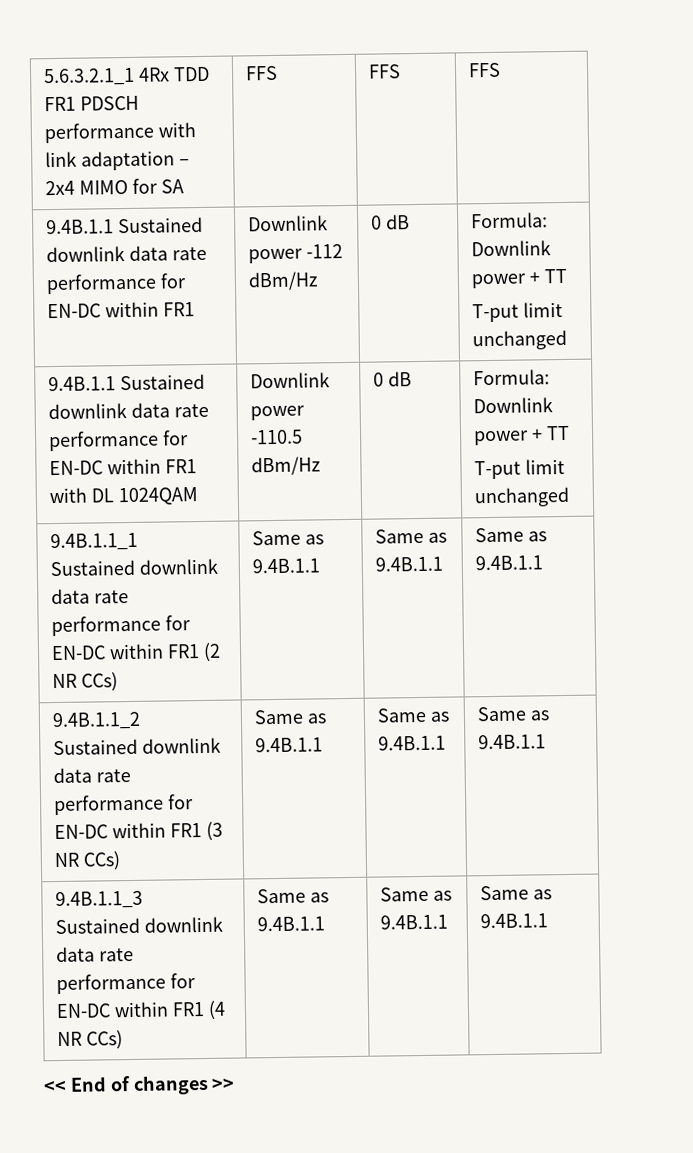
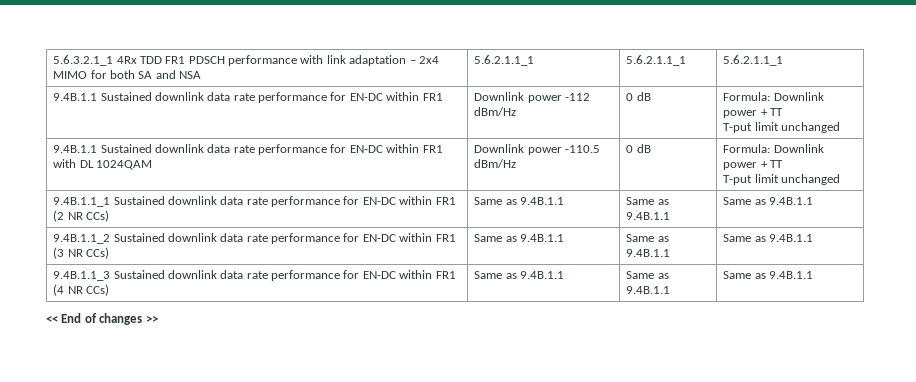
(159, 186) none -> [109,70,135,79] both
[245,65,279,81] [368,64,402,79] [468,62,502,78] | FFS | FFS | FFS -> [155,70,202,79] [474,55,535,66] [626,55,687,66] [723,55,784,66] and NSA | 5.6.2.1.1_1 | 5.6.2.1.1_1 | 5.6.2.1.1_1

